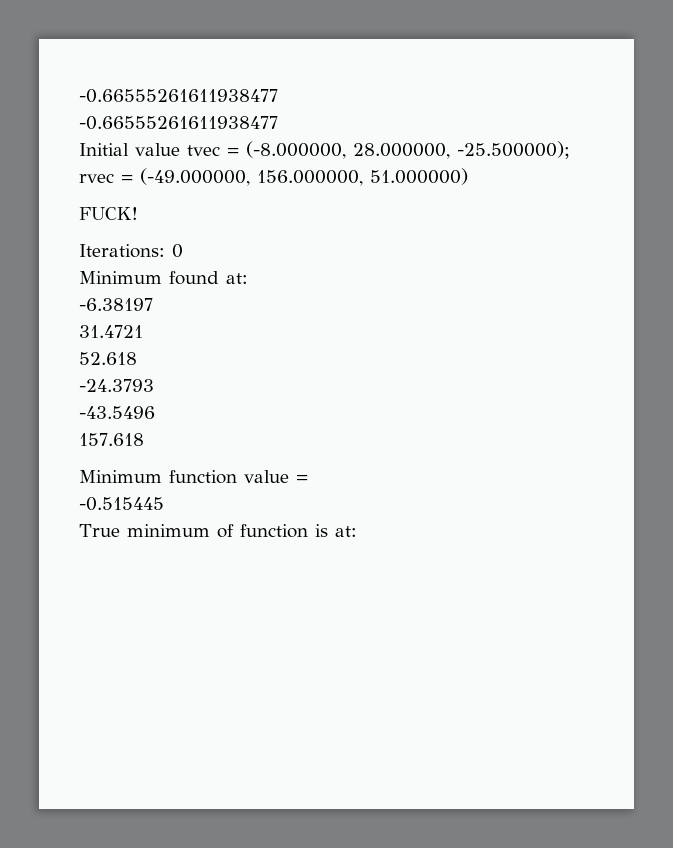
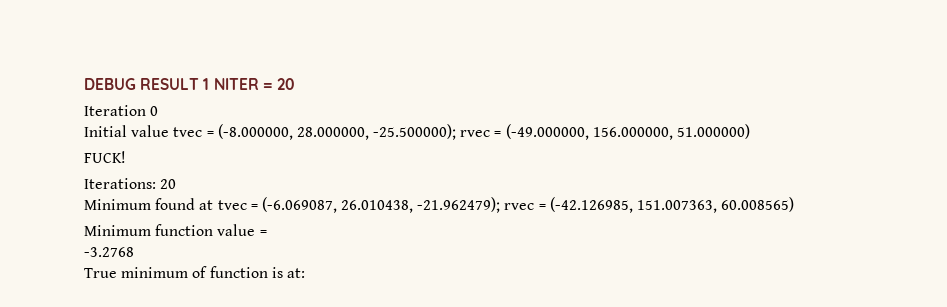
[79,89,278,103] [79,116,278,130] -0.66555261611938477 // -0.66555261611938477 -> [84,78,295,90] [84,105,159,116] DEBUG RESULT 1 NITER = 20 // Iteration 0
[172,244,183,258] 0 -> [160,179,177,189] 20
[226,273,248,284] [79,298,153,311] [79,325,143,338] [79,352,137,365] [79,379,154,392] [79,406,155,419] [79,433,144,446] at: // -6.38197 // 31.4721 // 52.618 // -24.3793 // -43.5496 // 157.618 -> [199,197,795,213] at tvec = (-6.069087, 26.010438, -21.962479); rvec = (-42.126985, 151.007363, 60.008565)
[79,497,164,511] -0.515445 -> [84,247,134,257] -3.2768

